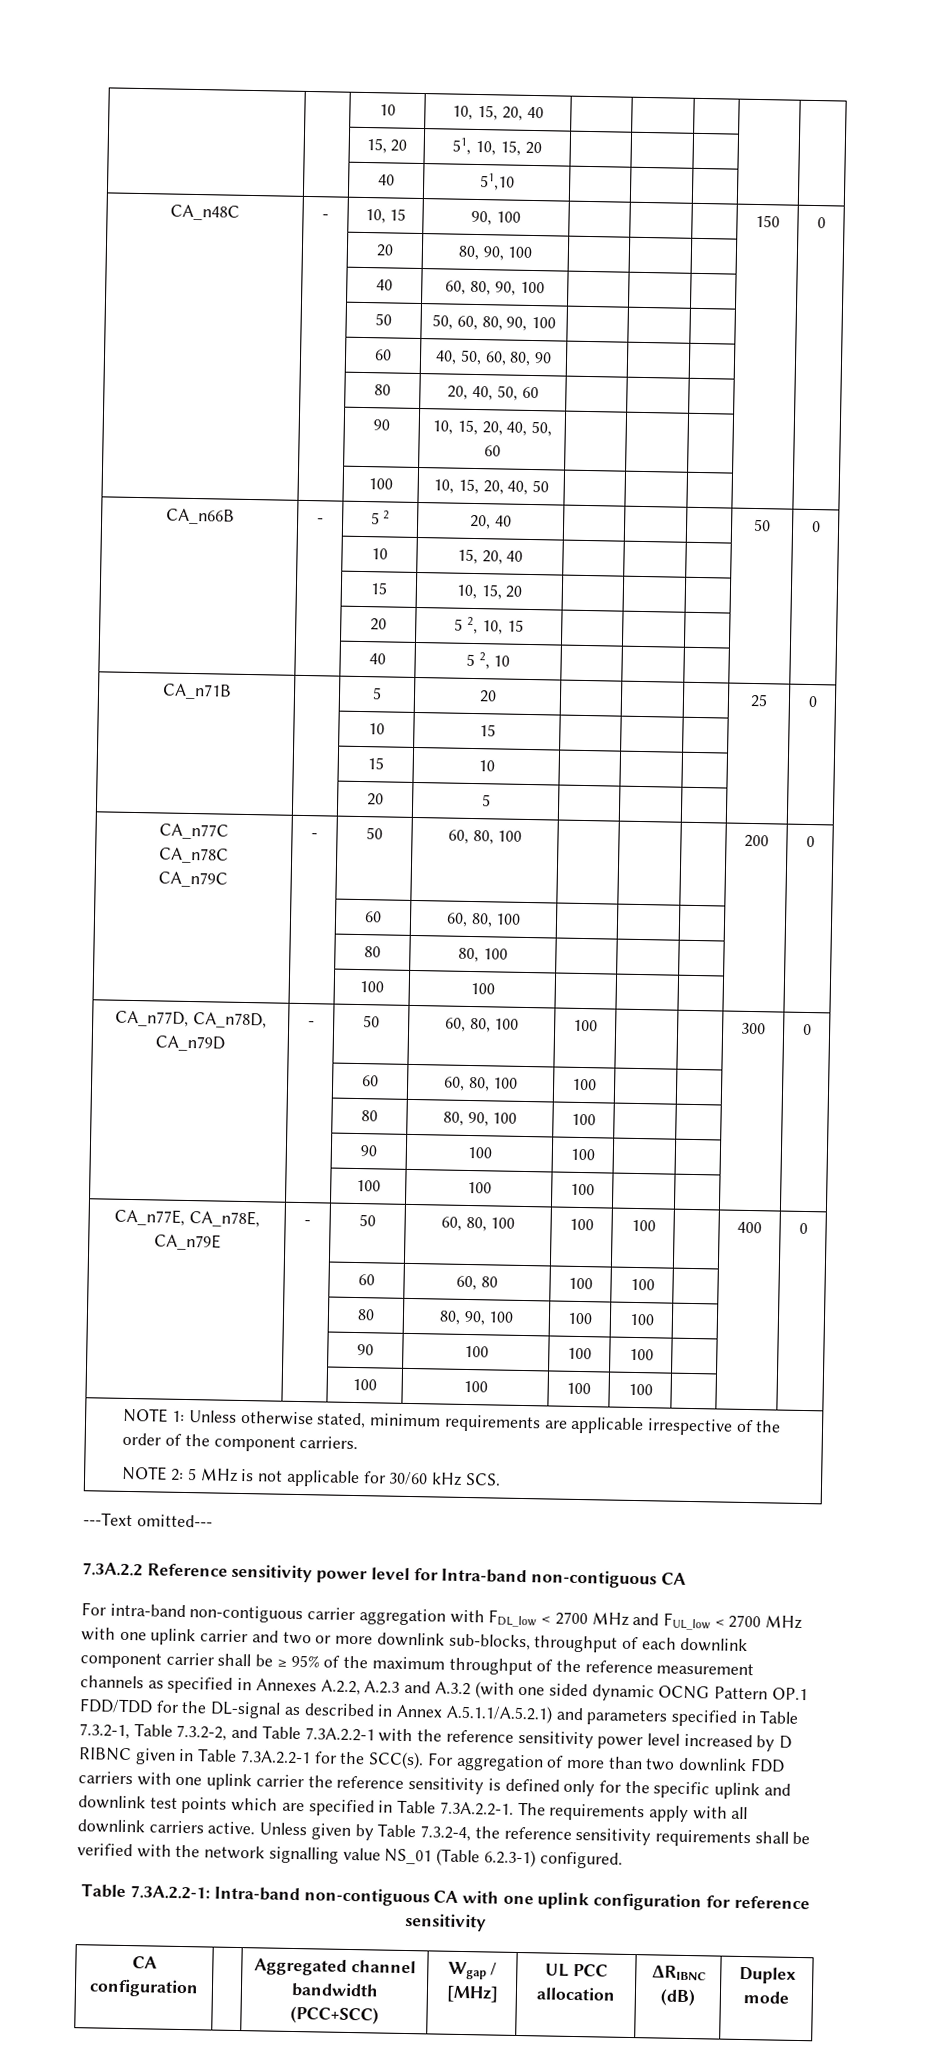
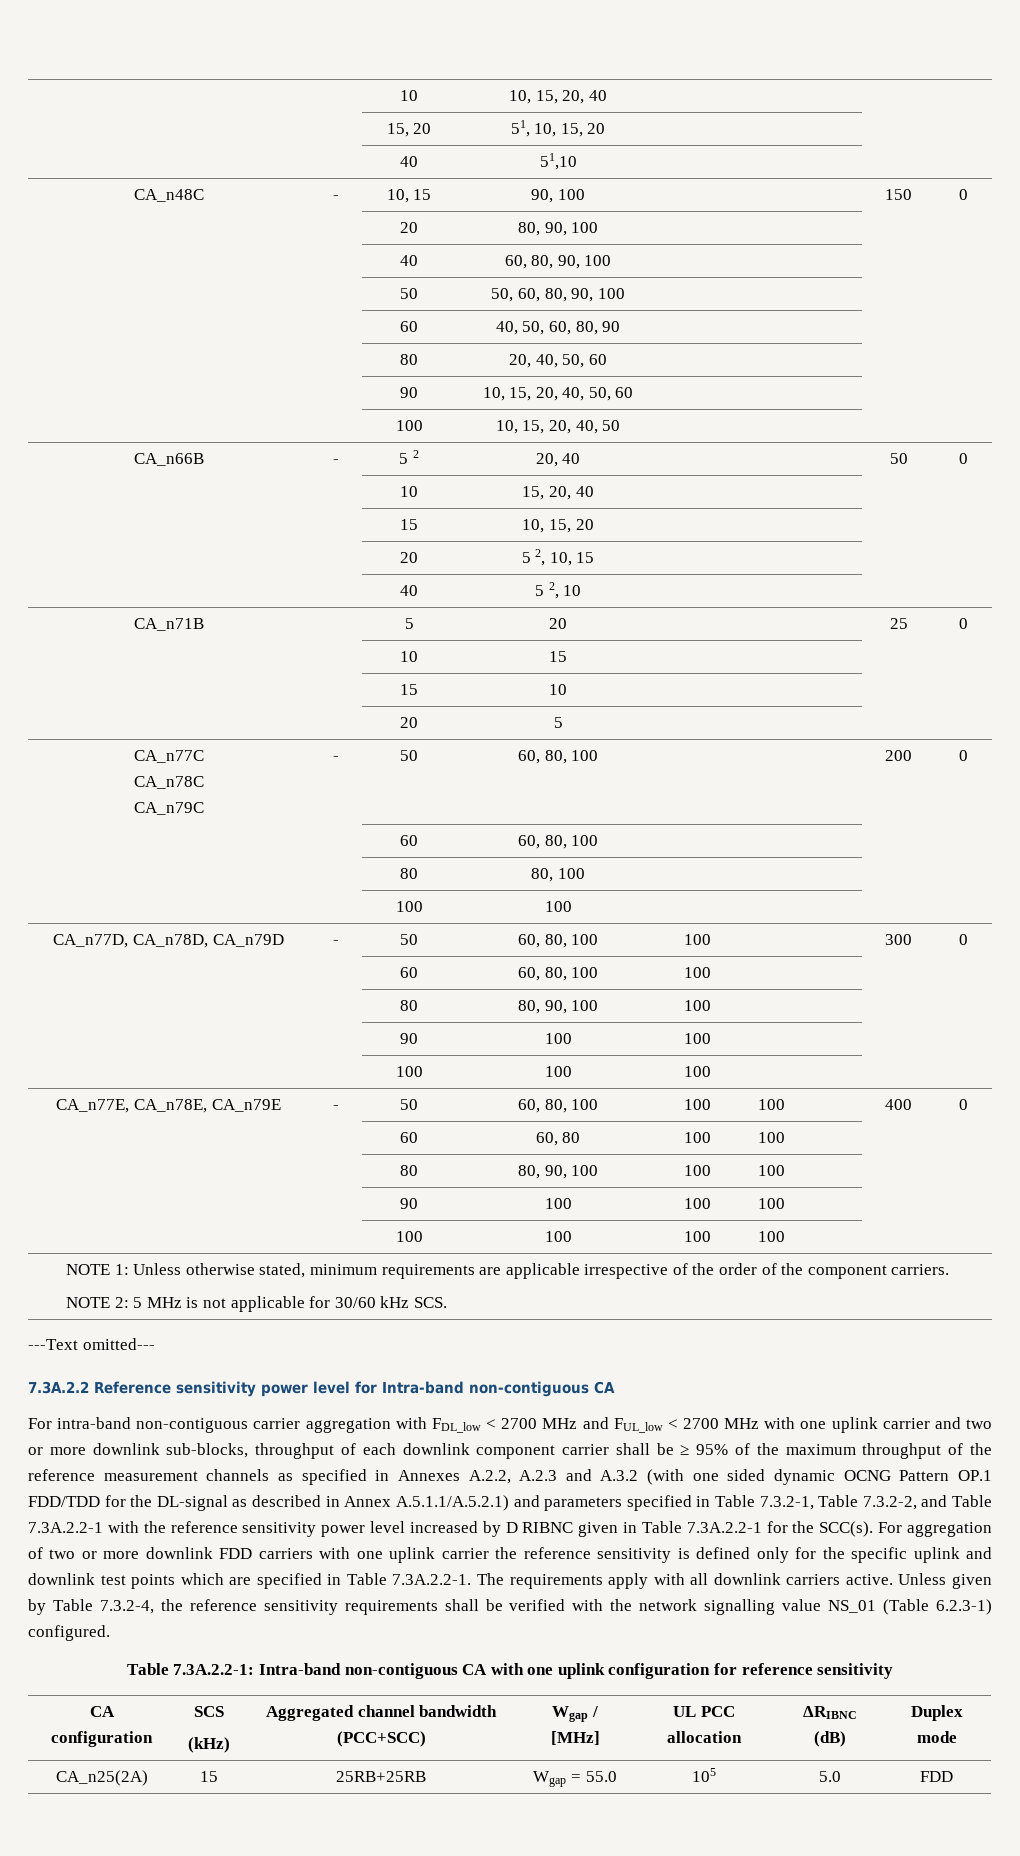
[565,1756,676,1771] more than two -> [49,1549,140,1559] two or more
(199, 1988) none -> [193,1706,224,1717] [187,1737,230,1753] SCS // (kHz)
(789, 1997) none -> [55,1770,148,1786] [199,1771,218,1782] [336,1771,426,1782] [533,1771,617,1787] [692,1768,716,1782] [819,1771,841,1782] [920,1771,953,1782] // CA_n25(2A) | 15 | 25RB+25RB | Wgap = 55.0 | 105 | 5.0 | FDD

